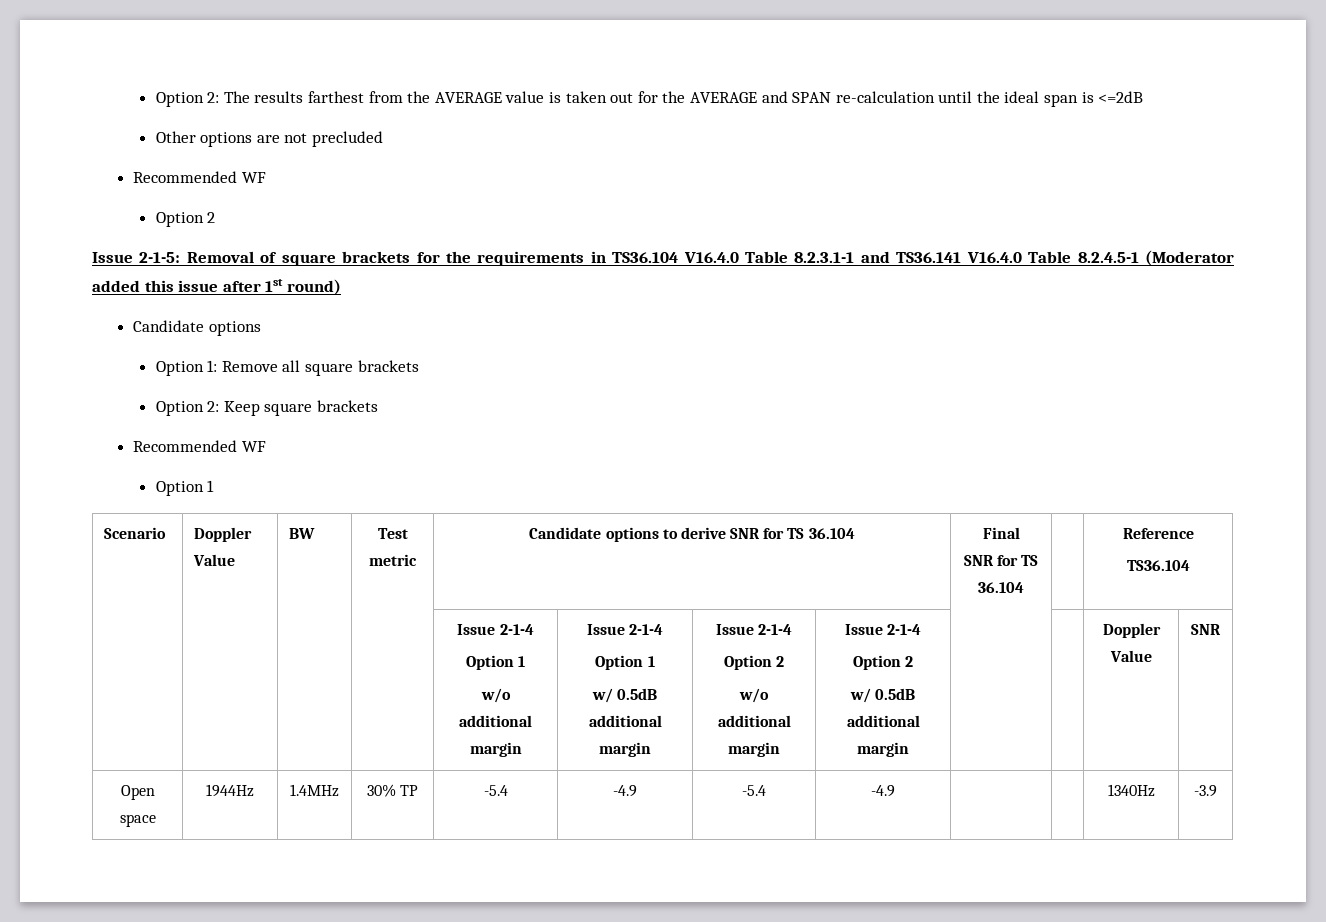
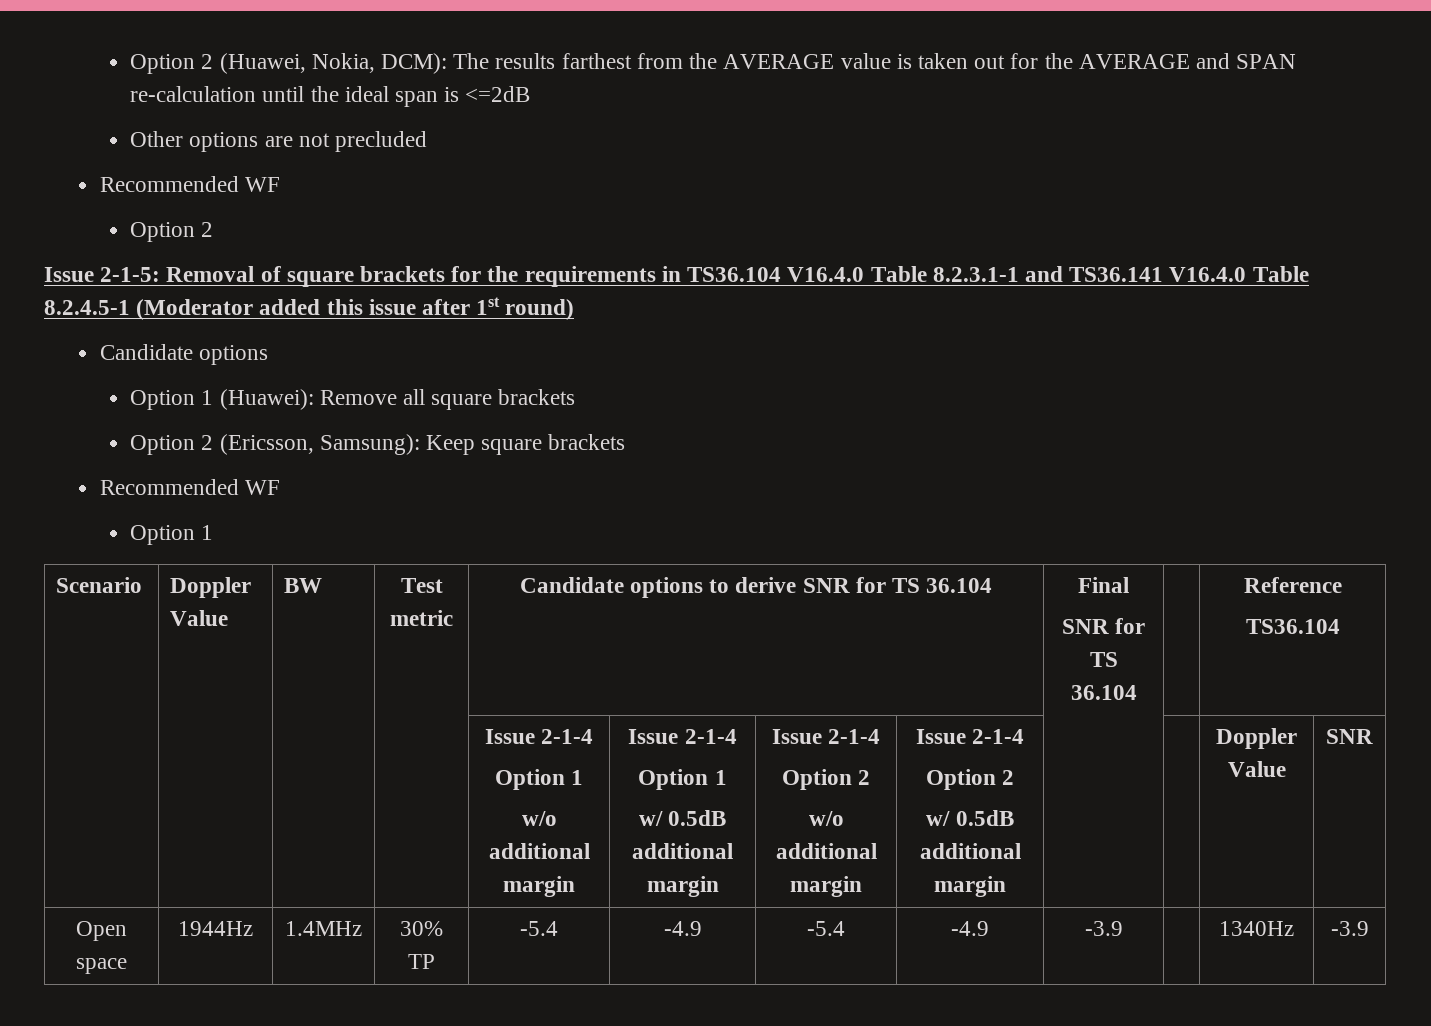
[155,92,220,107] Option 2: -> [130,53,448,74] Option 2 (Huawei, Nokia, DCM):
[207,360,218,372] 1: -> [201,389,314,410] 1 (Huawei):
[207,401,220,412] 2: -> [201,434,420,455] 2 (Ericsson, Samsung):
(895, 791) none -> [1084,921,1123,936] -3.9

